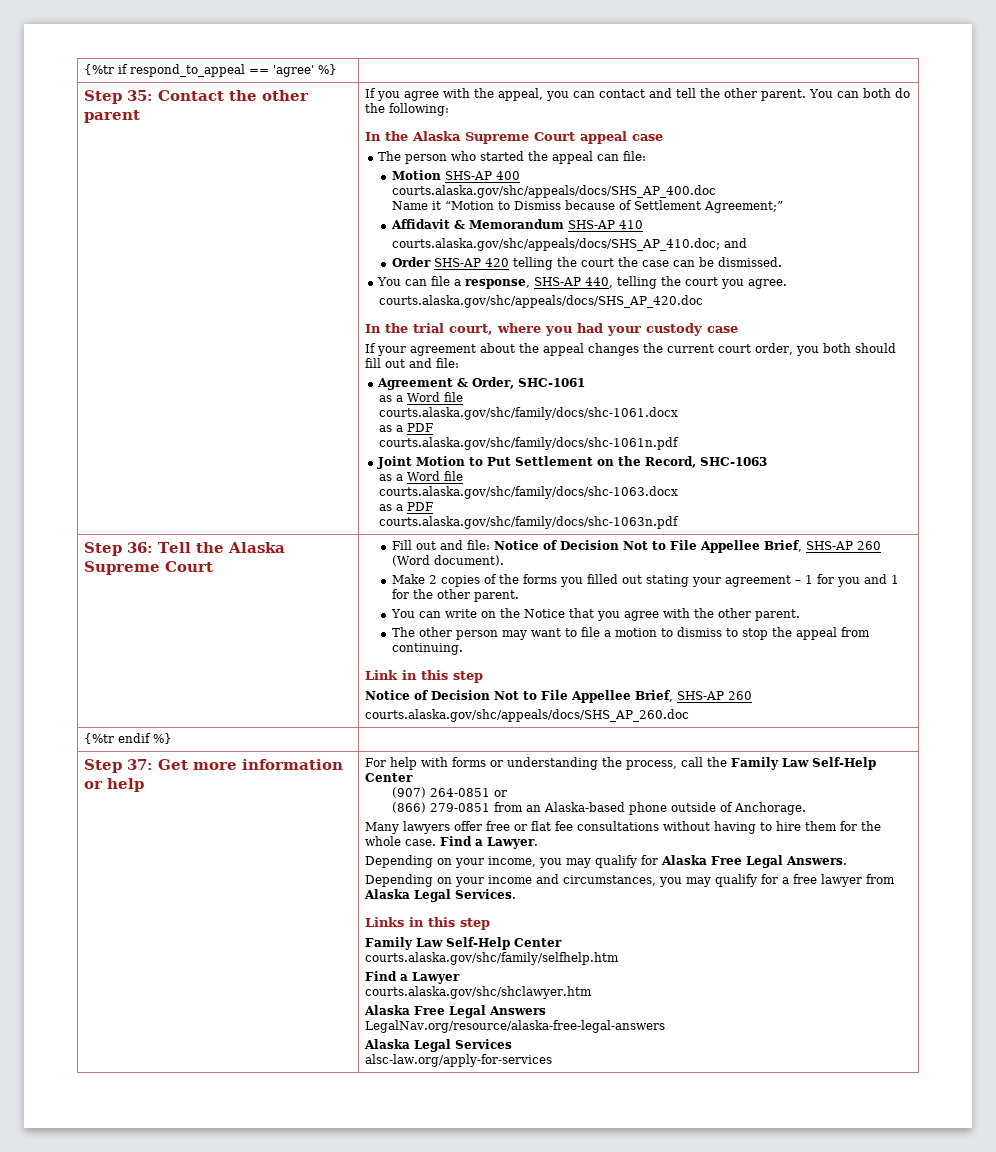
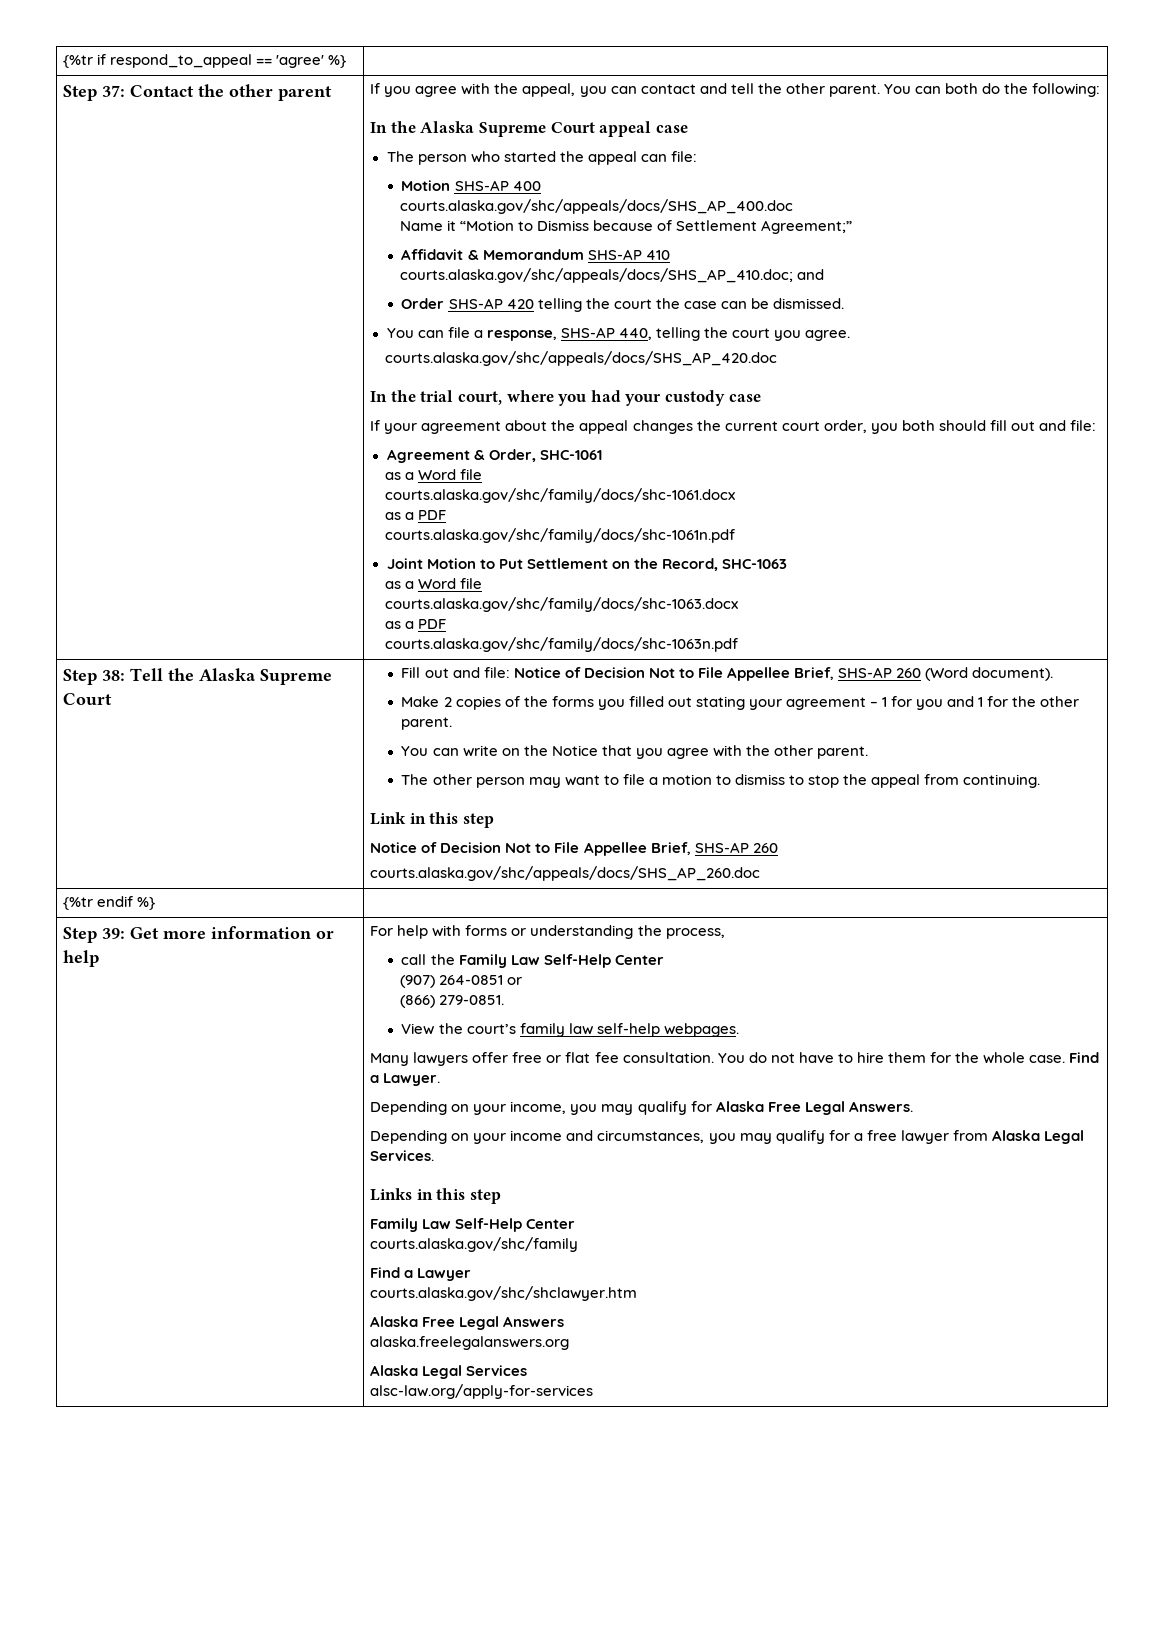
[127,90,154,101] 35: -> [102,85,126,97] 37:
[127,542,154,553] 36: -> [102,670,126,681] 38:
[127,759,154,770] 37: -> [102,928,126,939] 39:
(678, 765) none -> (725, 933) //
[430,802,807,815] 279-0851 from an Alaska-based phone outside of Anchorage. -> [438,995,504,1005] [401,1023,739,1037] 279-0851. // View the court’s family law self-help webpages.
[577,821,757,834] consultations without having -> [622,1052,834,1063] consultation. You do not have
[365,952,620,965] courts.alaska.gov/shc/family/selfhelp.htm -> [370,1237,579,1252] courts.alaska.gov/shc/family
[365,1020,666,1033] LegalNav.org/resource/alaska-free-legal-answers -> [370,1336,570,1350] alaska.freelegalanswers.org

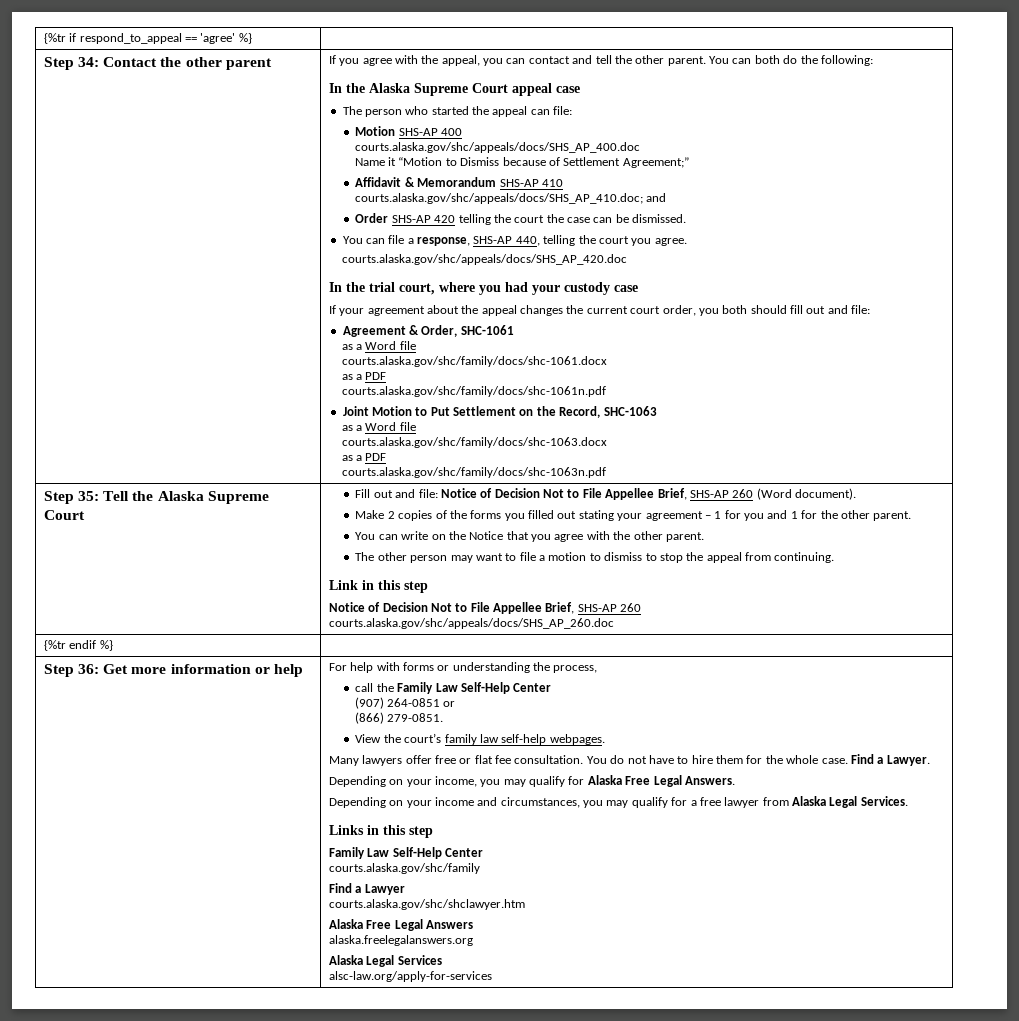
[102,85,126,97] 37: -> [77,57,99,67] 34:
[102,670,126,681] 38: -> [77,491,99,501] 35:
[102,928,126,939] 39: -> [77,664,99,674] 36:

